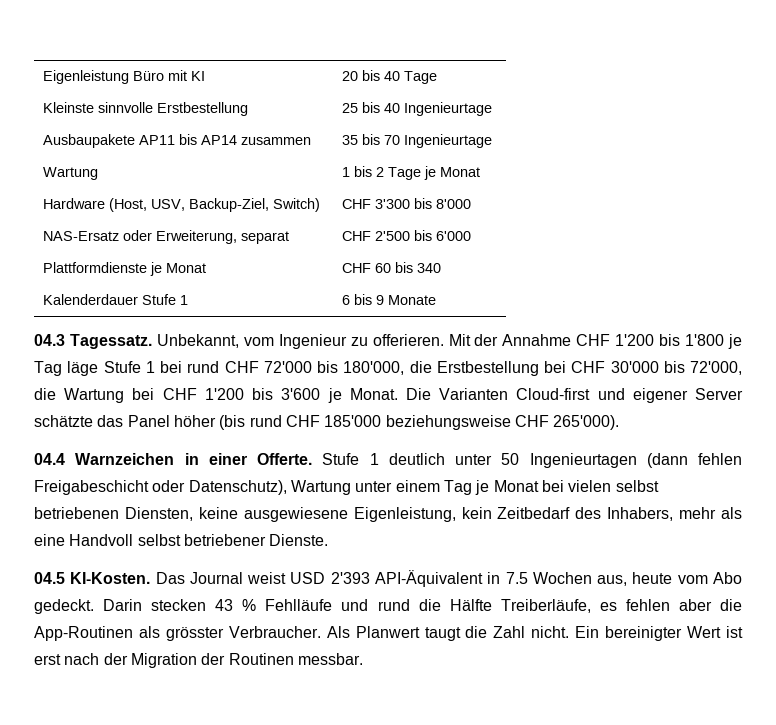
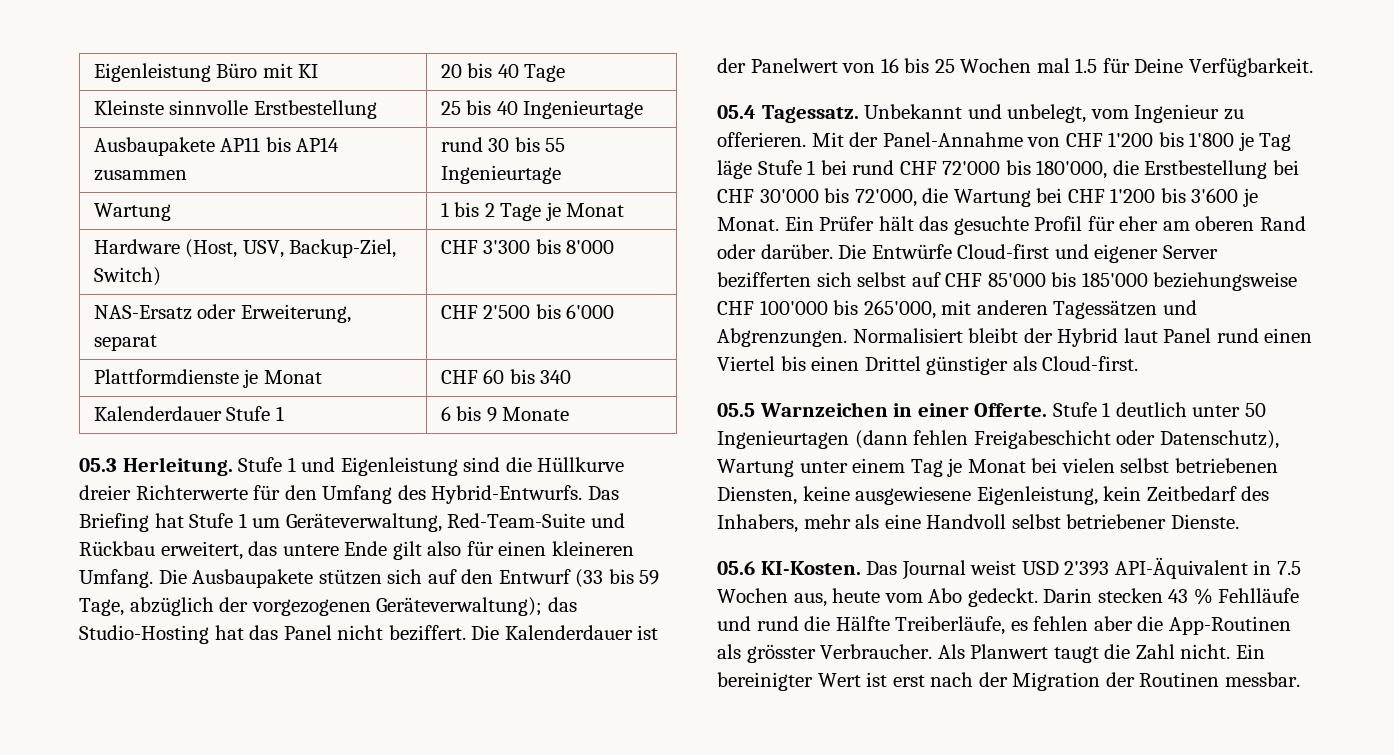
[341,134,400,145] 35 bis 70 -> [440,137,566,152] rund 30 bis 55
[34,334,239,349] 04.3 Tagessatz. Unbekannt, -> [79,457,625,476] [79,485,619,504] [79,513,625,532] [79,541,634,560] [79,569,660,588] [79,597,577,616] [79,625,659,644] [717,58,1313,77] [717,104,1087,123] 05.3 Herleitung. Stufe 1 und Eigenleistung sind die Hüllkurve dreier Richterwerte für den Umfang des Hybrid-Entwurfs. Das Briefing hat Stufe 1 um Geräteverwaltung, Red-Team-Suite und Rückbau erweitert, das untere Ende gilt also für einen kleineren Umfang. Die Ausbaupakete stützen sich auf den Entwurf (33 bis 59 Tage, abzüglich der vorgezogenen Geräteverwaltung); das Studio-Hosting hat das Panel nicht beziffert. Die Kalenderdauer ist der Panelwert von 16 bis 25 Wochen mal 1.5 für Deine Verfügbarkeit. // 05.4 Tagessatz. Unbekannt und unbelegt,
[502,334,572,346] Annahme -> [882,132,1061,147] Panel-Annahme von
[405,388,743,403] [34,415,620,430] [34,453,65,465] Die Varianten Cloud-first und eigener Server schätzte das Panel höher (bis rund CHF 185'000 beziehungsweise CHF 265'000). // 04.4 -> [784,216,1306,235] [717,244,1218,263] [717,272,1298,291] [717,300,1197,319] [717,328,1313,347] [717,356,1139,375] [717,403,755,417] Ein Prüfer hält das gesuchte Profil für eher am oberen Rand oder darüber. Die Entwürfe Cloud-first und eigener Server bezifferten sich selbst auf CHF 85'000 bis 185'000 beziehungsweise CHF 100'000 bis 265'000, mit anderen Tagessätzen und Abgrenzungen. Normalisiert bleibt der Hybrid laut Panel rund einen Viertel bis einen Drittel günstiger als Cloud-first. // 05.5
[34,572,65,584] 04.5 -> [717,561,755,575] 05.6

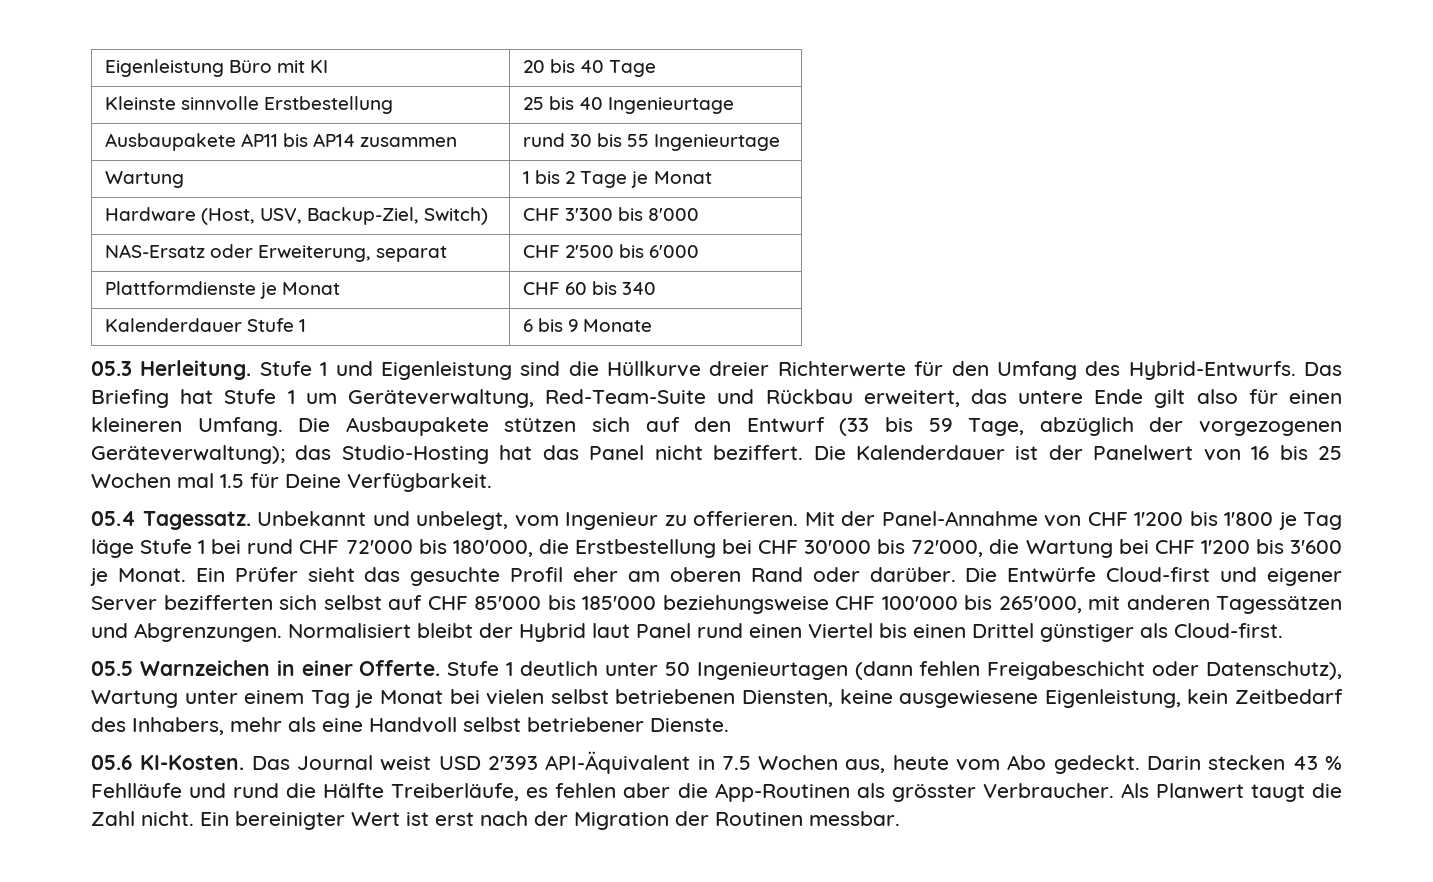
[878,216,914,231] hält -> [307,567,355,582] sieht
[1087,216,1115,231] für -> (564, 574) none

